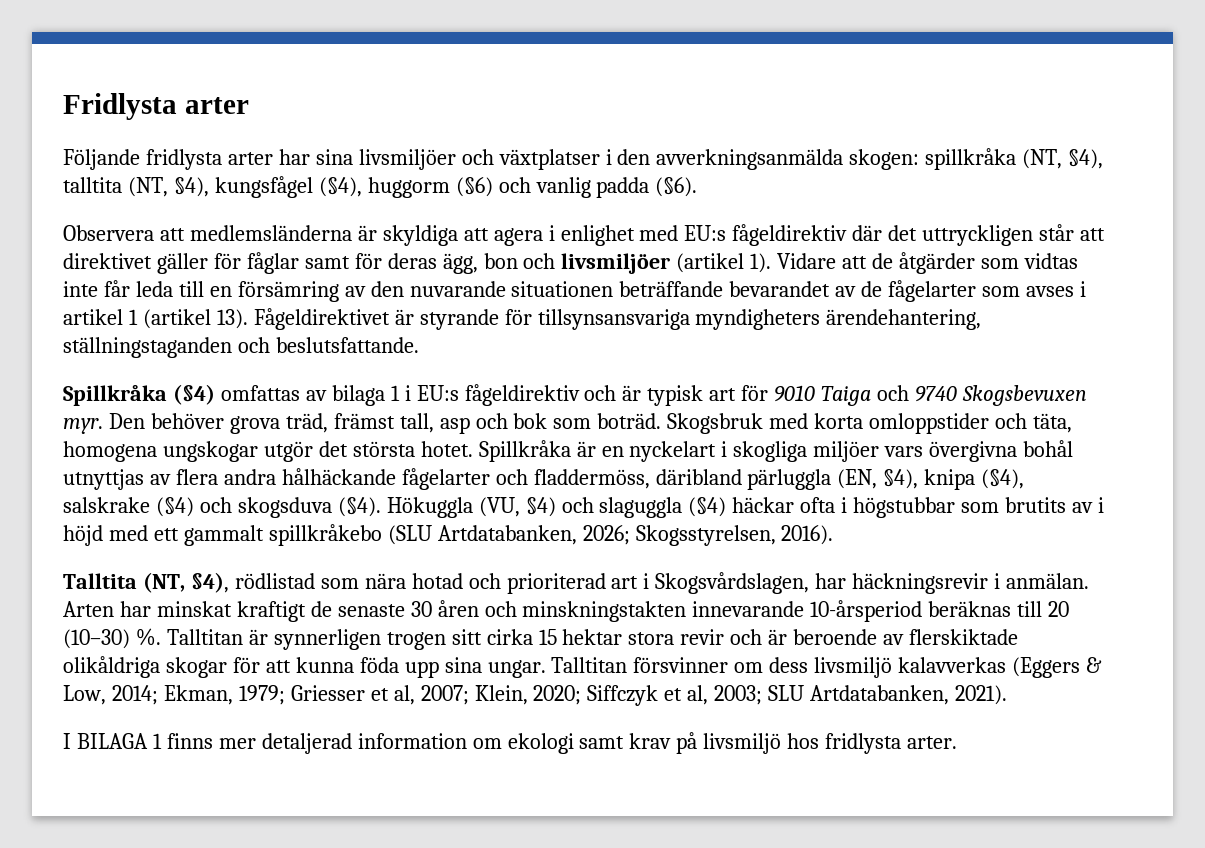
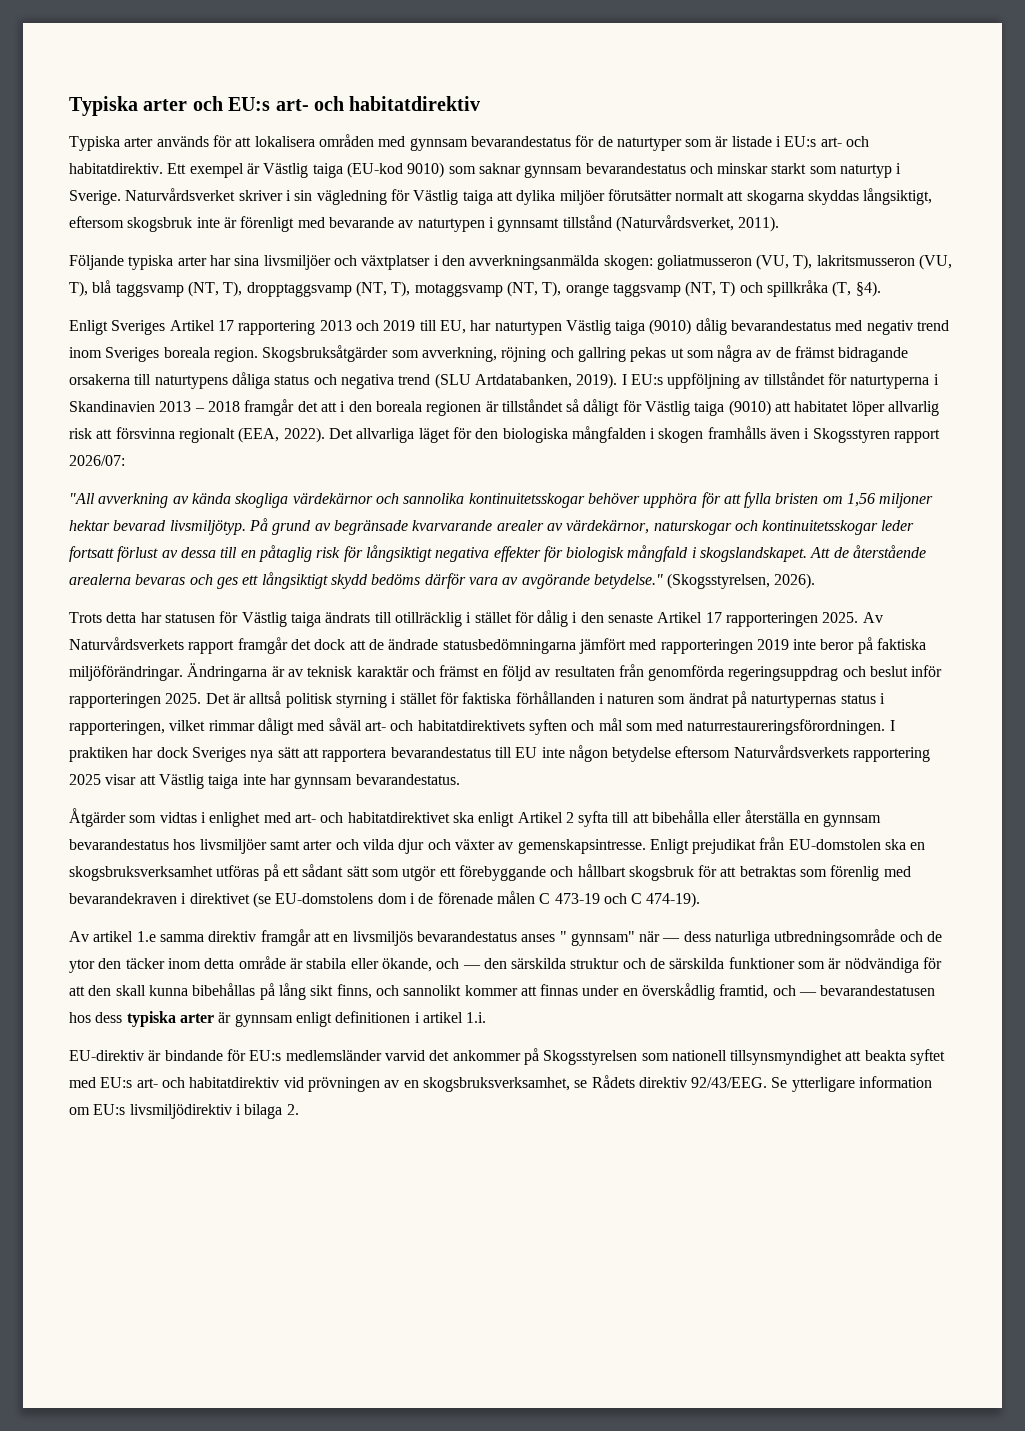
[63,93,249,120] Fridlysta arter -> [69,96,481,116] [69,134,870,151] [69,162,902,178] [69,188,933,205] [69,215,780,232] Typiska arter och EU:s art- och habitatdirektiv // Typiska arter används för att lokalisera områden med gynnsam bevarandestatus för de naturtyper som är listade i EU:s art- och habitatdirektiv. Ett exempel är Västlig taiga (EU-kod 9010) som saknar gynnsam bevarandestatus och minskar starkt som naturtyp i Sverige. Naturvårdsverket skriver i sin vägledning för Västlig taiga att dylika miljöer förutsätter normalt att skogarna skyddas långsiktigt, eftersom skogsbruk inte är förenligt med bevarande av naturtypen i gynnsamt tillstånd (Naturvårdsverket, 2011).
[145,149,222,170] fridlysta -> [128,255,174,270] typiska
[925,148,1104,170] [63,176,698,198] [63,224,1106,246] [63,252,1078,274] [63,280,1086,302] [63,308,982,330] [63,337,419,358] [63,384,1087,406] [63,413,1072,434] [63,440,1074,462] [63,468,1025,490] [63,497,1104,518] [63,524,834,546] [63,572,1090,594] [63,600,1070,622] [63,628,1019,650] [63,656,1103,678] [63,685,1008,706] [63,732,958,754] spillkråka (NT, §4), talltita (NT, §4), kungsfågel (§4), huggorm (§6) och vanlig padda (§6). // Observera att medlemsländerna är skyldiga att agera i enlighet med EU:s fågeldirektiv där det uttryckligen står att direktivet gäller för fåglar samt för deras ägg, bon och livsmiljöer (artikel 1). Vidare att de åtgärder som vidtas inte får leda till en försämring av den nuvarande situationen beträffande bevarandet av de fågelarter som avses i artikel 1 (artikel 13). Fågeldirektivet är styrande för tillsynsansvariga myndigheters ärendehantering, ställningstaganden och beslutsfattande. // Spillkråka (§4) omfattas av bilaga 1 i EU:s fågeldirektiv och är typisk art för 9010 Taiga och 9740 Skogsbevuxen myr. Den behöver grova träd, främst tall, asp och bok som boträd. Skogsbruk med korta omloppstider och täta, homogena ungskogar utgör det största hotet. Spillkråka är en nyckelart i skogliga miljöer vars övergivna bohål utnyttjas av flera andra hålhäckande fågelarter och fladdermöss, däribland pärluggla (EN, §4), knipa (§4), salskrake (§4) och skogsduva (§4). Hökuggla (VU, §4) och slaguggla (§4) häckar ofta i högstubbar som brutits av i höjd med ett gammalt spillkråkebo (SLU Artdatabanken, 2026; Skogsstyrelsen, 2016). // Talltita (NT, §4), rödlistad som nära hotad och prioriterad art i Skogsvårdslagen, har häckningsrevir i anmälan. Arten har minskat kraftigt de senaste 30 åren och minskningstakten innevarande 10-årsperiod beräknas till 20 (10–30) %. Talltitan är synnerligen trogen sitt cirka 15 hektar stora revir och är beroende av flerskiktade olikåldriga skogar för att kunna föda upp sina ungar. Talltitan försvinner om dess livsmiljö kalavverkas (Eggers & Low, 2014; Ekman, 1979; Griesser et al, 2007; Klein, 2020; Siffczyk et al, 2003; SLU Artdatabanken, 2021). // I BILAGA 1 finns mer detaljerad information om ekologi samt krav på livsmiljö hos fridlysta arter. -> [656,254,953,270] [69,280,881,297] [69,318,950,335] [69,345,909,362] [69,372,939,389] [69,399,940,416] [69,426,941,443] [69,455,125,466] [69,492,934,508] [69,518,915,535] [69,545,927,562] [69,572,816,589] [69,610,883,627] [69,637,927,654] [69,663,943,681] [69,691,886,708] [69,718,895,735] [69,745,931,762] [69,774,460,789] [69,808,882,827] [69,837,926,854] [69,864,911,881] [69,891,701,908] [69,929,943,946] [69,956,943,973] [69,983,936,1000] [69,1011,487,1027] [69,1048,946,1065] [69,1075,933,1092] [69,1104,299,1119] goliatmusseron (VU, T), lakritsmusseron (VU, T), blå taggsvamp (NT, T), dropptaggsvamp (NT, T), motaggsvamp (NT, T), orange taggsvamp (NT, T) och spillkråka (T, §4). // Enligt Sveriges Artikel 17 rapportering 2013 och 2019 till EU, har naturtypen Västlig taiga (9010) dålig bevarandestatus med negativ trend inom Sveriges boreala region. Skogsbruksåtgärder som avverkning, röjning och gallring pekas ut som några av de främst bidragande orsakerna till naturtypens dåliga status och negativa trend (SLU Artdatabanken, 2019). I EU:s uppföljning av tillståndet för naturtyperna i Skandinavien 2013 – 2018 framgår det att i den boreala regionen är tillståndet så dåligt för Västlig taiga (9010) att habitatet löper allvarlig risk att försvinna regionalt (EEA, 2022). Det allvarliga läget för den biologiska mångfalden i skogen framhålls även i Skogsstyren rapport 2026/07: // "All avverkning av kända skogliga värdekärnor och sannolika kontinuitetsskogar behöver upphöra för att fylla bristen om 1,56 miljoner hektar bevarad livsmiljötyp. På grund av begränsade kvarvarande arealer av värdekärnor, naturskogar och kontinuitetsskogar leder fortsatt förlust av dessa till en påtaglig risk för långsiktigt negativa effekter för biologisk mångfald i skogslandskapet. Att de återstående arealerna bevaras och ges ett långsiktigt skydd bedöms därför vara av avgörande betydelse." (Skogsstyrelsen, 2026). // Trots detta har statusen för Västlig taiga ändrats till otillräcklig i stället för dålig i den senaste Artikel 17 rapporteringen 2025. Av Naturvårdsverkets rapport framgår det dock att de ändrade statusbedömningarna jämfört med rapporteringen 2019 inte beror på faktiska miljöförändringar. Ändringarna är av teknisk karaktär och främst en följd av resultaten från genomförda regeringsuppdrag och beslut inför rapporteringen 2025. Det är alltså politisk styrning i stället för faktiska förhållanden i naturen som ändrat på naturtypernas status i rapporteringen, vilket rimmar dåligt med såväl art- och habitatdirektivets syften och mål som med naturrestaureringsförordningen. I praktiken har dock Sveriges nya sätt att rapportera bevarandestatus till EU inte någon betydelse eftersom Naturvårdsverkets rapportering 2025 visar att Västlig taiga inte har gynnsam bevarandestatus. // Åtgärder som vidtas i enlighet med art- och habitatdirektivet ska enligt Artikel 2 syfta till att bibehålla eller återställa en gynnsam bevarandestatus hos livsmiljöer samt arter och vilda djur och växter av gemenskapsintresse. Enligt prejudikat från EU-domstolen ska en skogsbruksverksamhet utföras på ett sådant sätt som utgör ett förebyggande och hållbart skogsbruk för att betraktas som förenlig med bevarandekraven i direktivet (se EU-domstolens dom i de förenade målen C 473-19 och C 474-19). // Av artikel 1.e samma direktiv framgår att en livsmiljös bevarandestatus anses " gynnsam" när — dess naturliga utbredningsområde och de ytor den täcker inom detta område är stabila eller ökande, och — den särskilda struktur och de särskilda funktioner som är nödvändiga för att den skall kunna bibehållas på lång sikt finns, och sannolikt kommer att finnas under en överskådlig framtid, och — bevarandestatusen hos dess typiska arter är gynnsam enligt definitionen i artikel 1.i. // EU-direktiv är bindande för EU:s medlemsländer varvid det ankommer på Skogsstyrelsen som nationell tillsynsmyndighet att beakta syftet med EU:s art- och habitatdirektiv vid prövningen av en skogsbruksverksamhet, se Rådets direktiv 92/43/EEG. Se ytterligare information om EU:s livsmiljödirektiv i bilaga 2.

